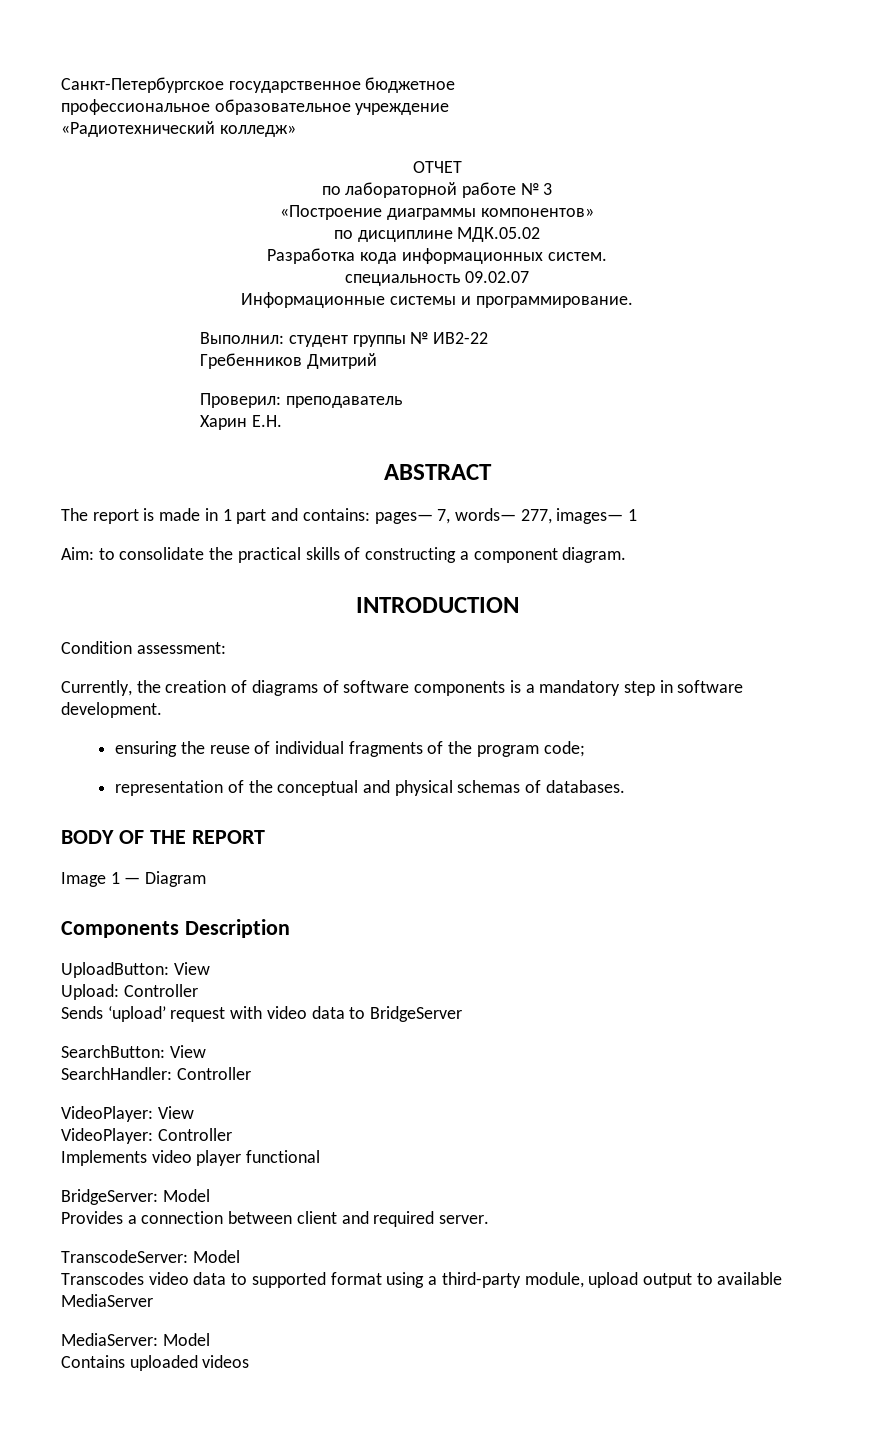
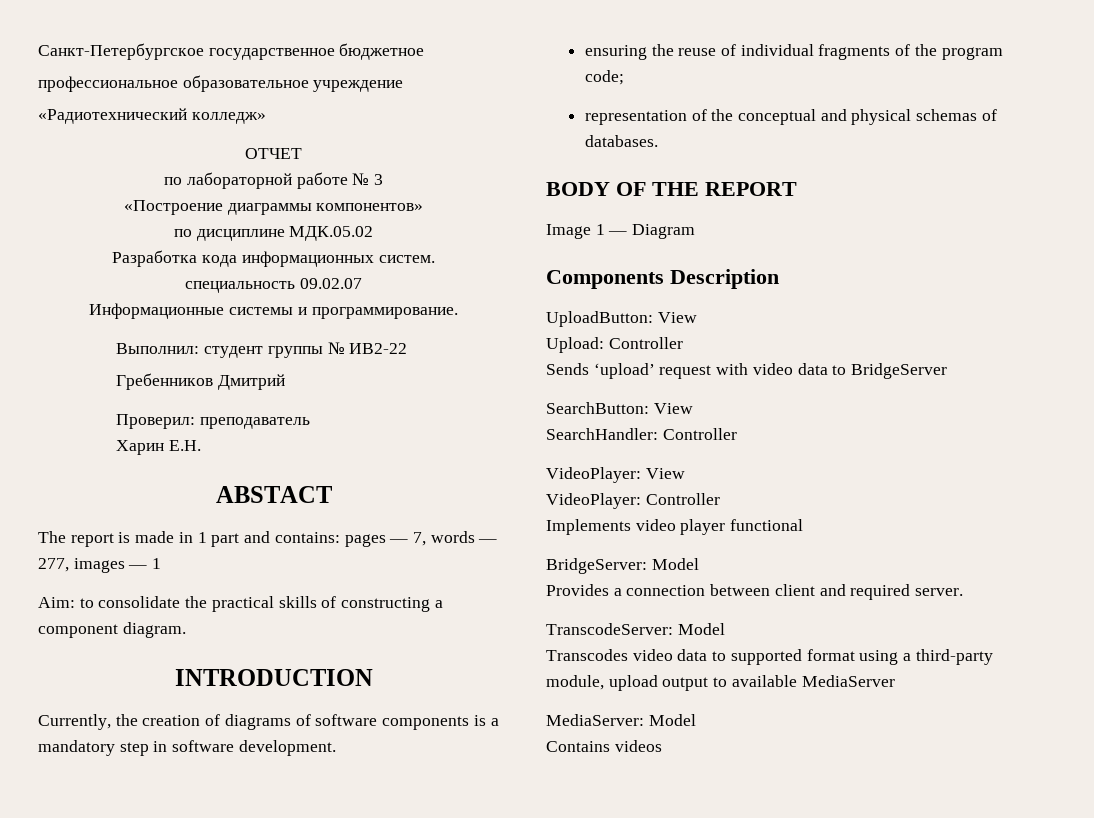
[383,464,492,480] ABSTRACT -> [215,486,332,503] ABSTACT
[374,508,624,524] pages— 7, words— 277, images— -> [344,531,498,547] [38,558,148,573] pages — 7, words — 277, images —
[61,641,226,654] // Condition assessment: -> (373, 677) none
[129,1355,198,1371] uploaded -> (610, 746) none

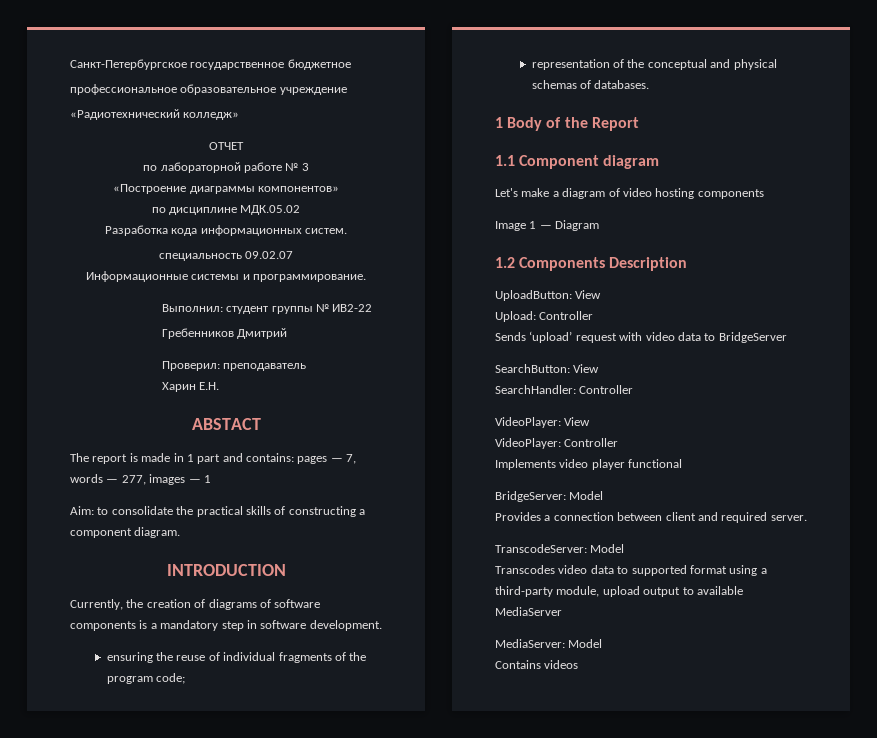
[546,182,797,196] BODY OF THE REPORT -> [495,117,639,131] [495,155,660,169] [495,188,764,199] 1 Body of the Report // 1.1 Component diagram // Let's make a diagram of video hosting components
(696, 231) none -> [495,257,515,268] 1.2

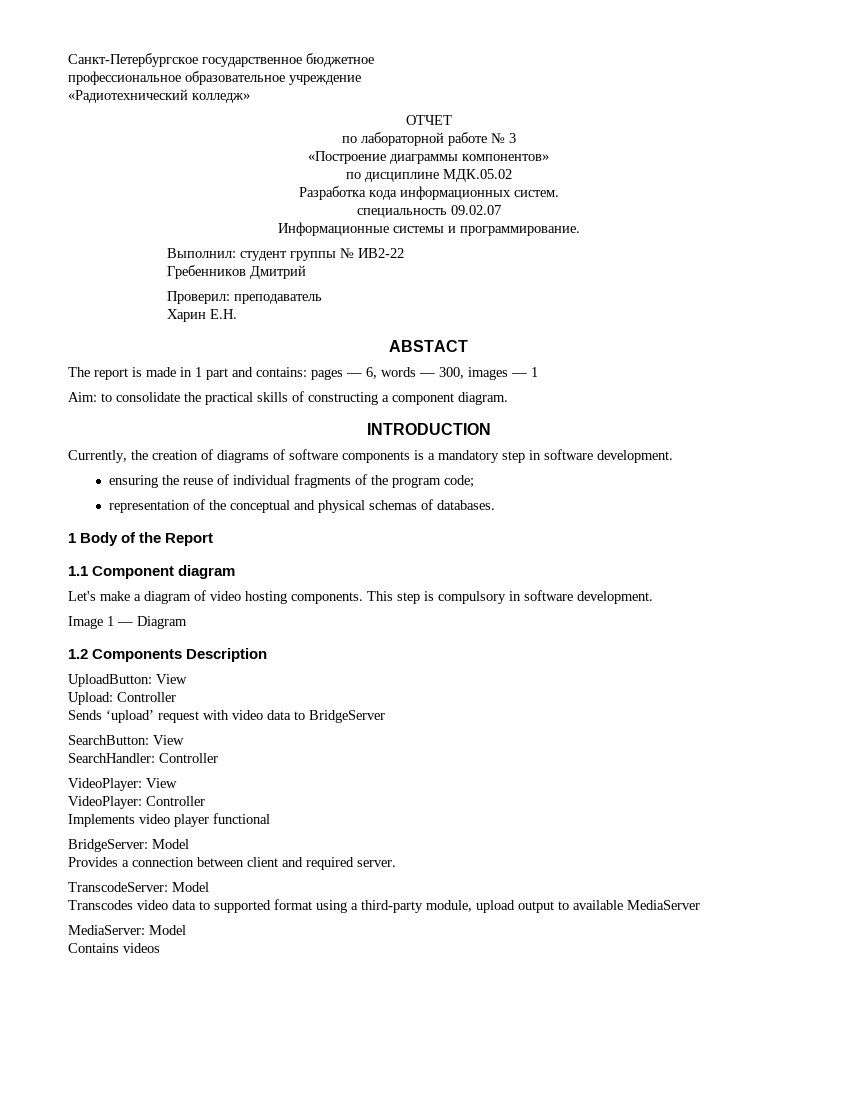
[346,454,357,464] 7, -> [366,367,377,379] 6,
[121,475,146,485] 277, -> [439,367,464,379] 300,
[697,189,764,199] components -> [291,590,653,604] components. This step is compulsory in software development.

